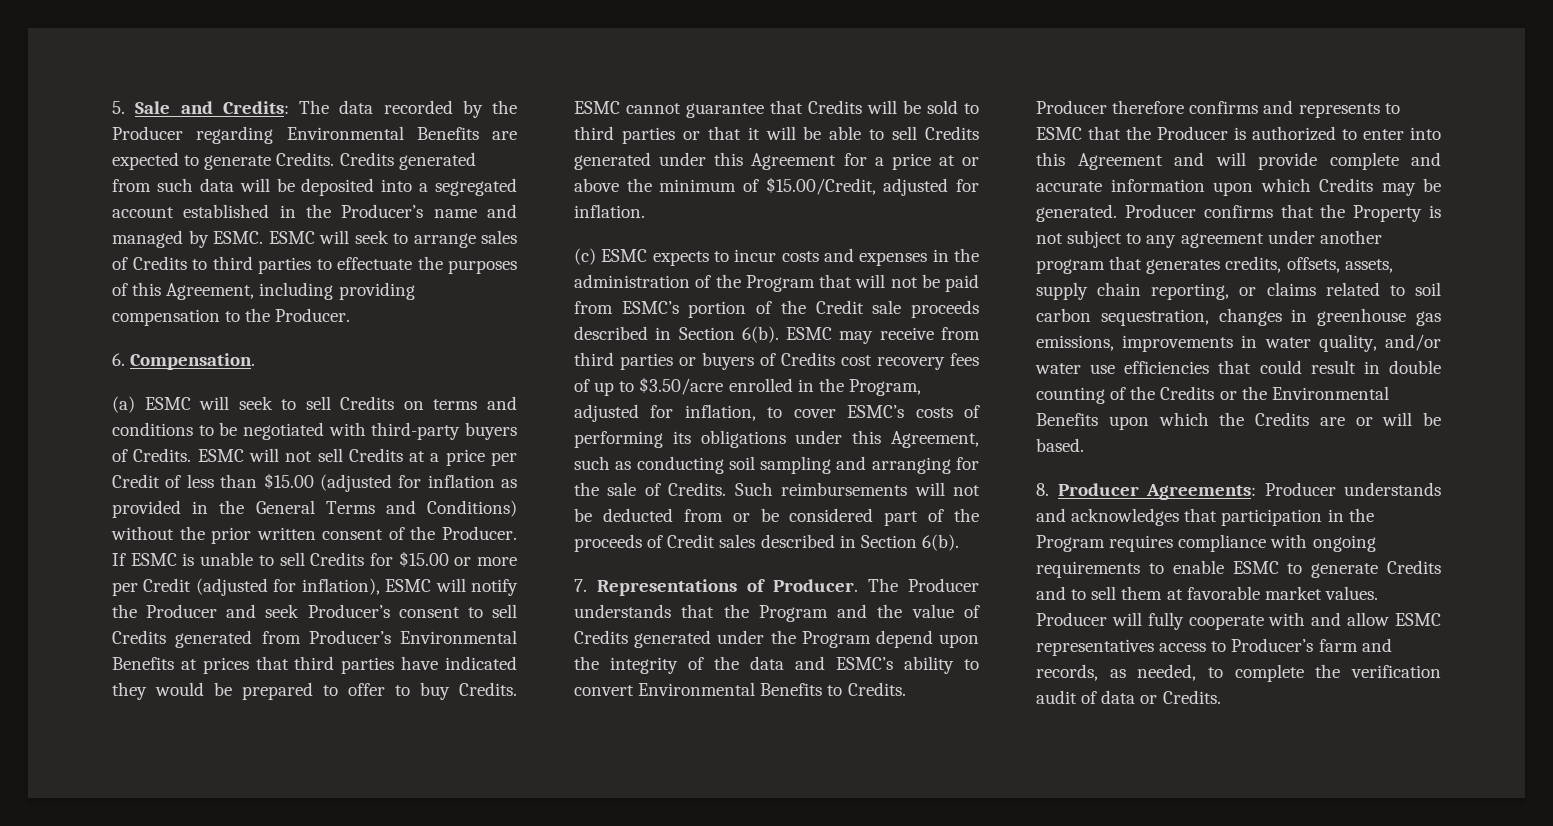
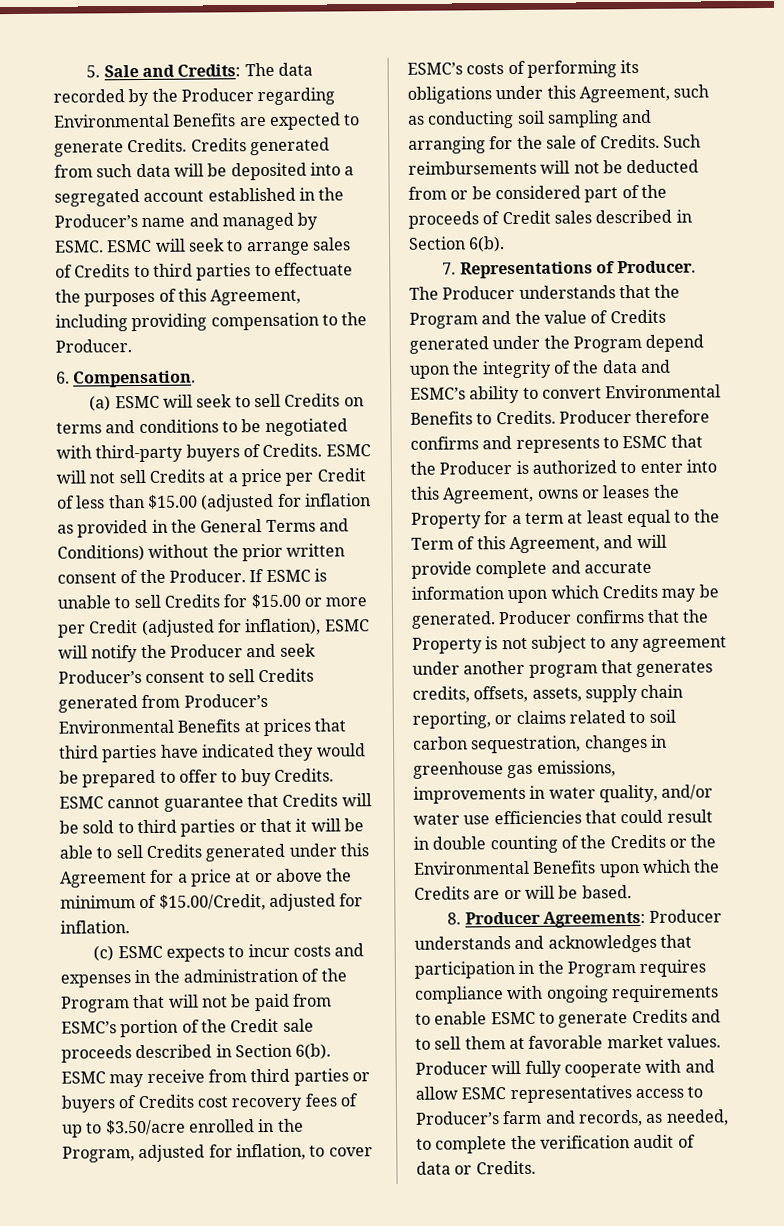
[1077,153,1163,170] Agreement -> [442,484,680,504] [411,509,720,529] [411,536,600,554] Agreement, owns or leases the Property for a term at least equal to the Term of this Agreement,

